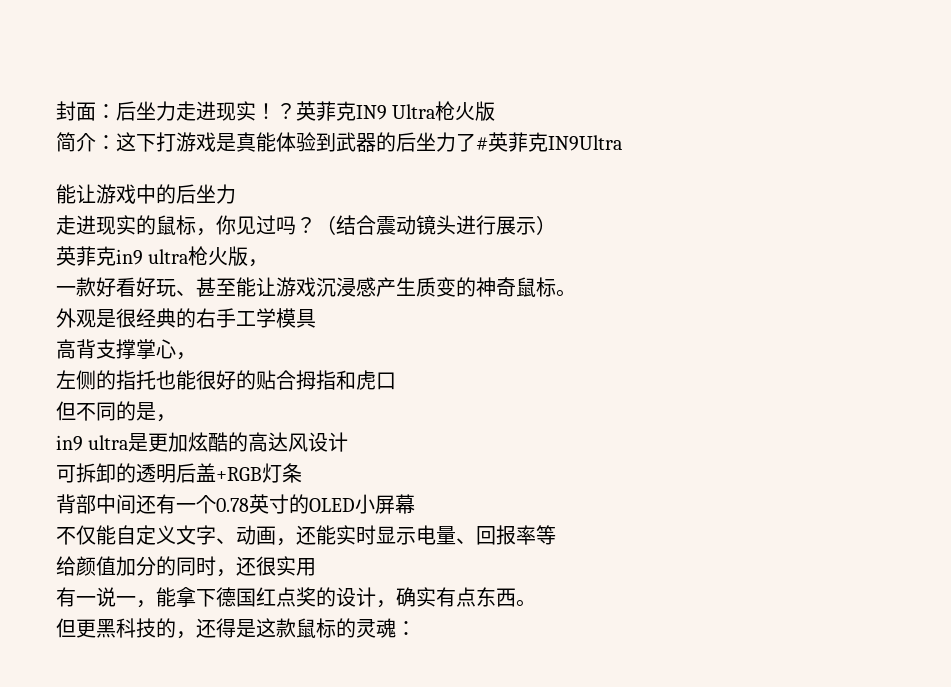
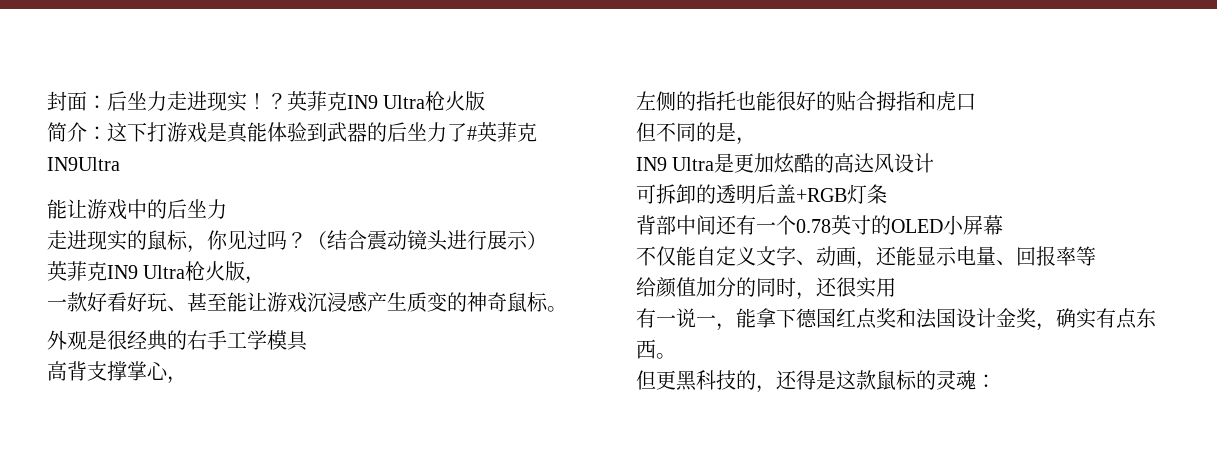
[116,249,189,265] in9 ultra -> [107,265,186,279] IN9 Ultra
[56,435,129,451] in9 ultra -> [636,157,715,171] IN9 Ultra
[336,525,376,545] 实时 -> (916, 256) none
[316,587,376,607] 的设计 -> [896,308,1036,329] 和法国设计金奖

